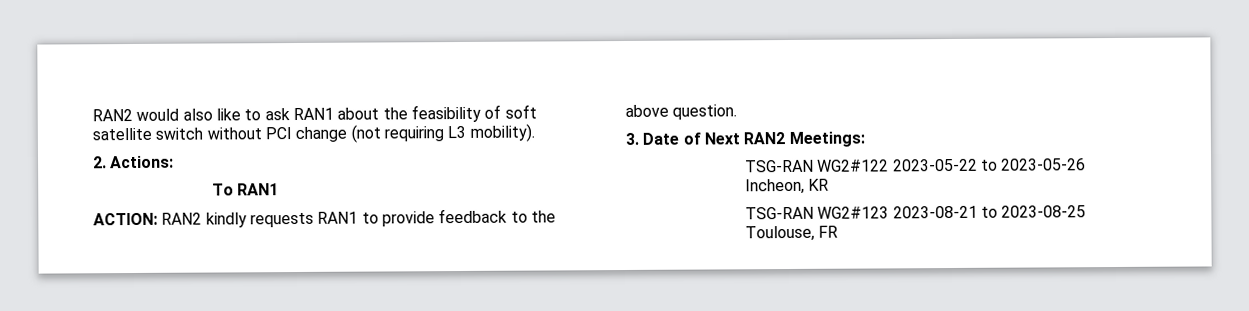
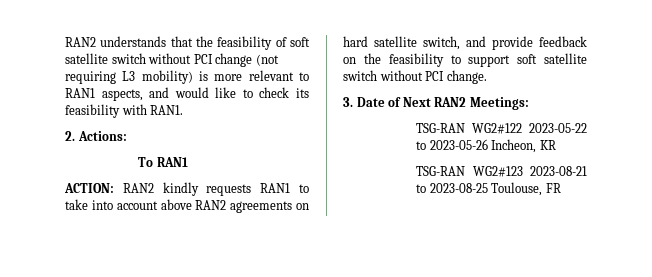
[92,107,380,122] RAN2 would also like to ask RAN1 about -> [65,36,193,47] RAN2 understands that
[469,123,535,142] mobility). -> [141,70,309,84] [65,87,310,101] [65,104,184,118] mobility) is more relevant to RAN1 aspects, and would like to check its feasibility with RAN1.
[381,208,556,227] [625,104,738,120] provide feedback to the above question. -> [65,199,309,213] [343,36,587,50] [343,53,587,67] [343,70,487,84] take into account above RAN2 agreements on hard satellite switch, and provide feedback on the feasibility to support soft satellite switch without PCI change.

